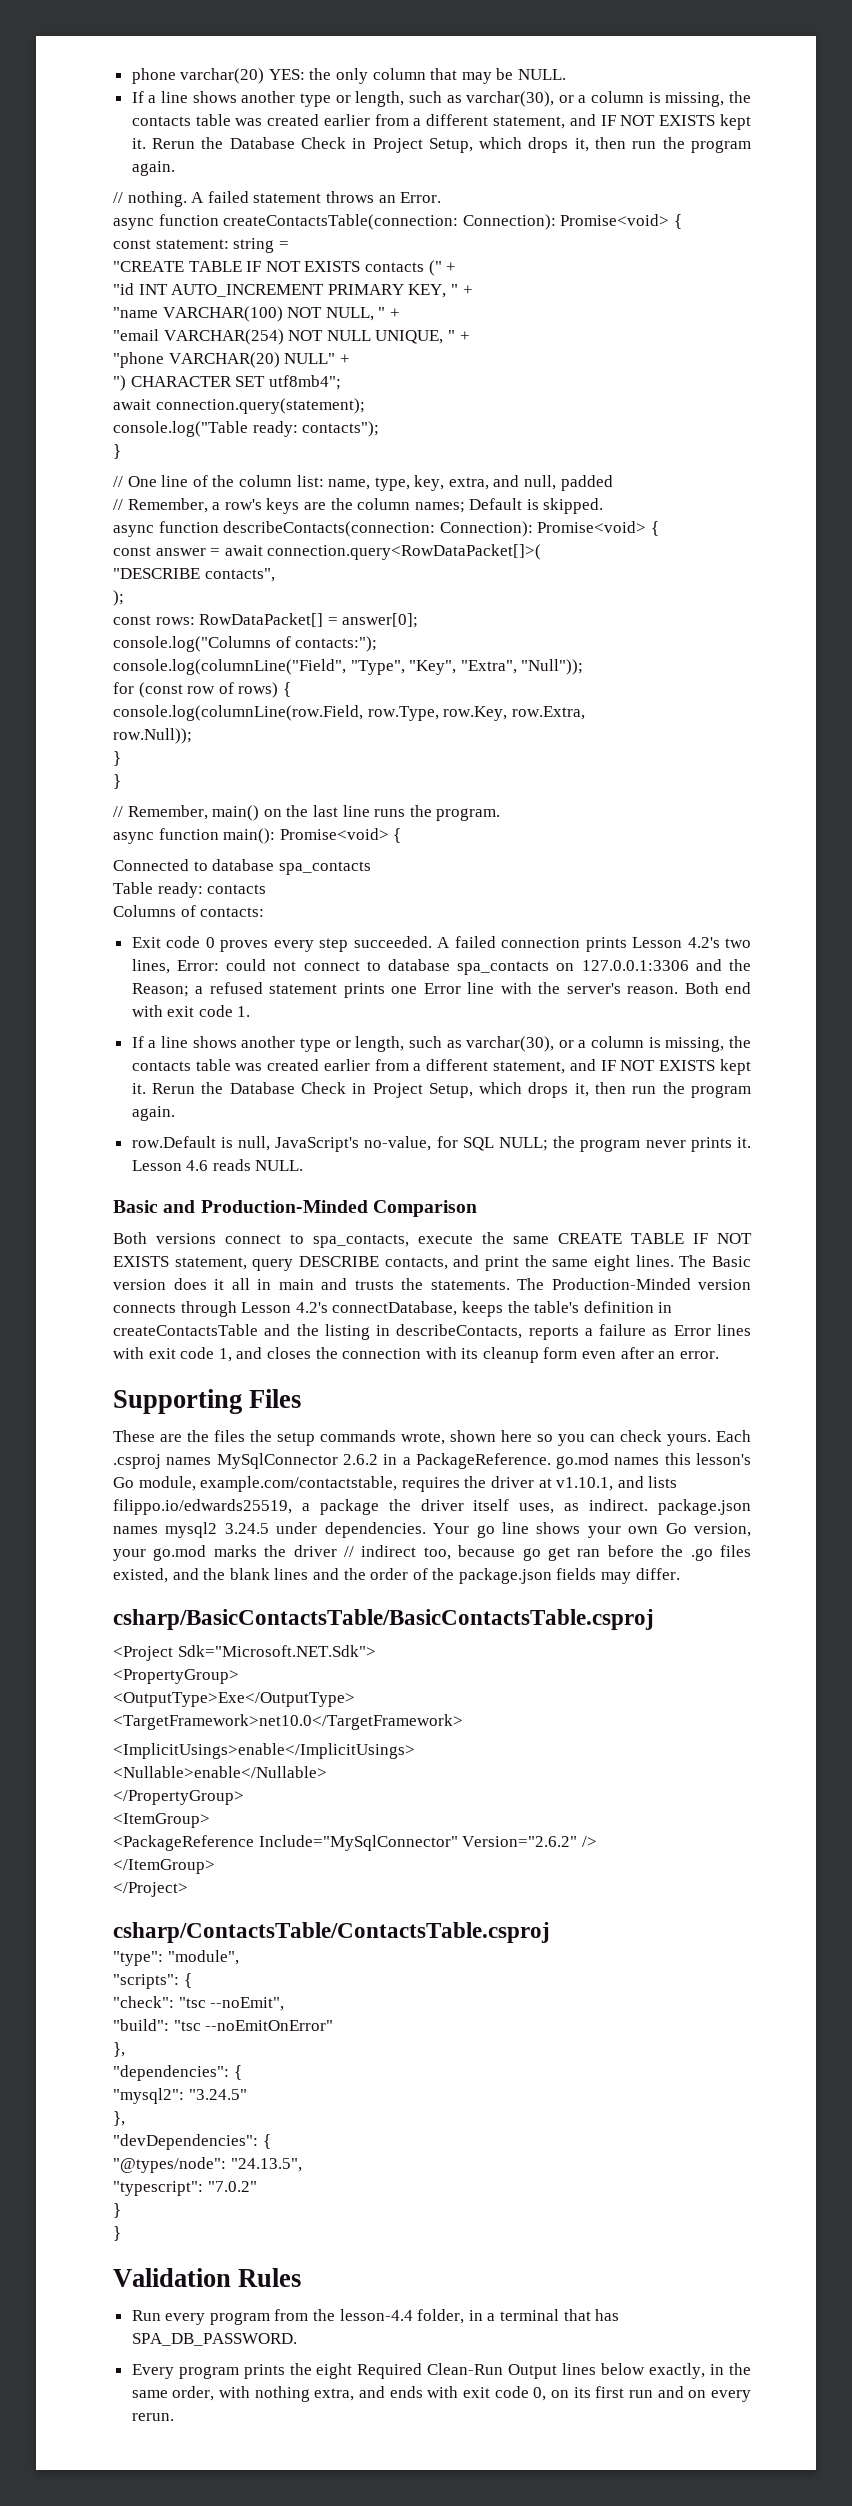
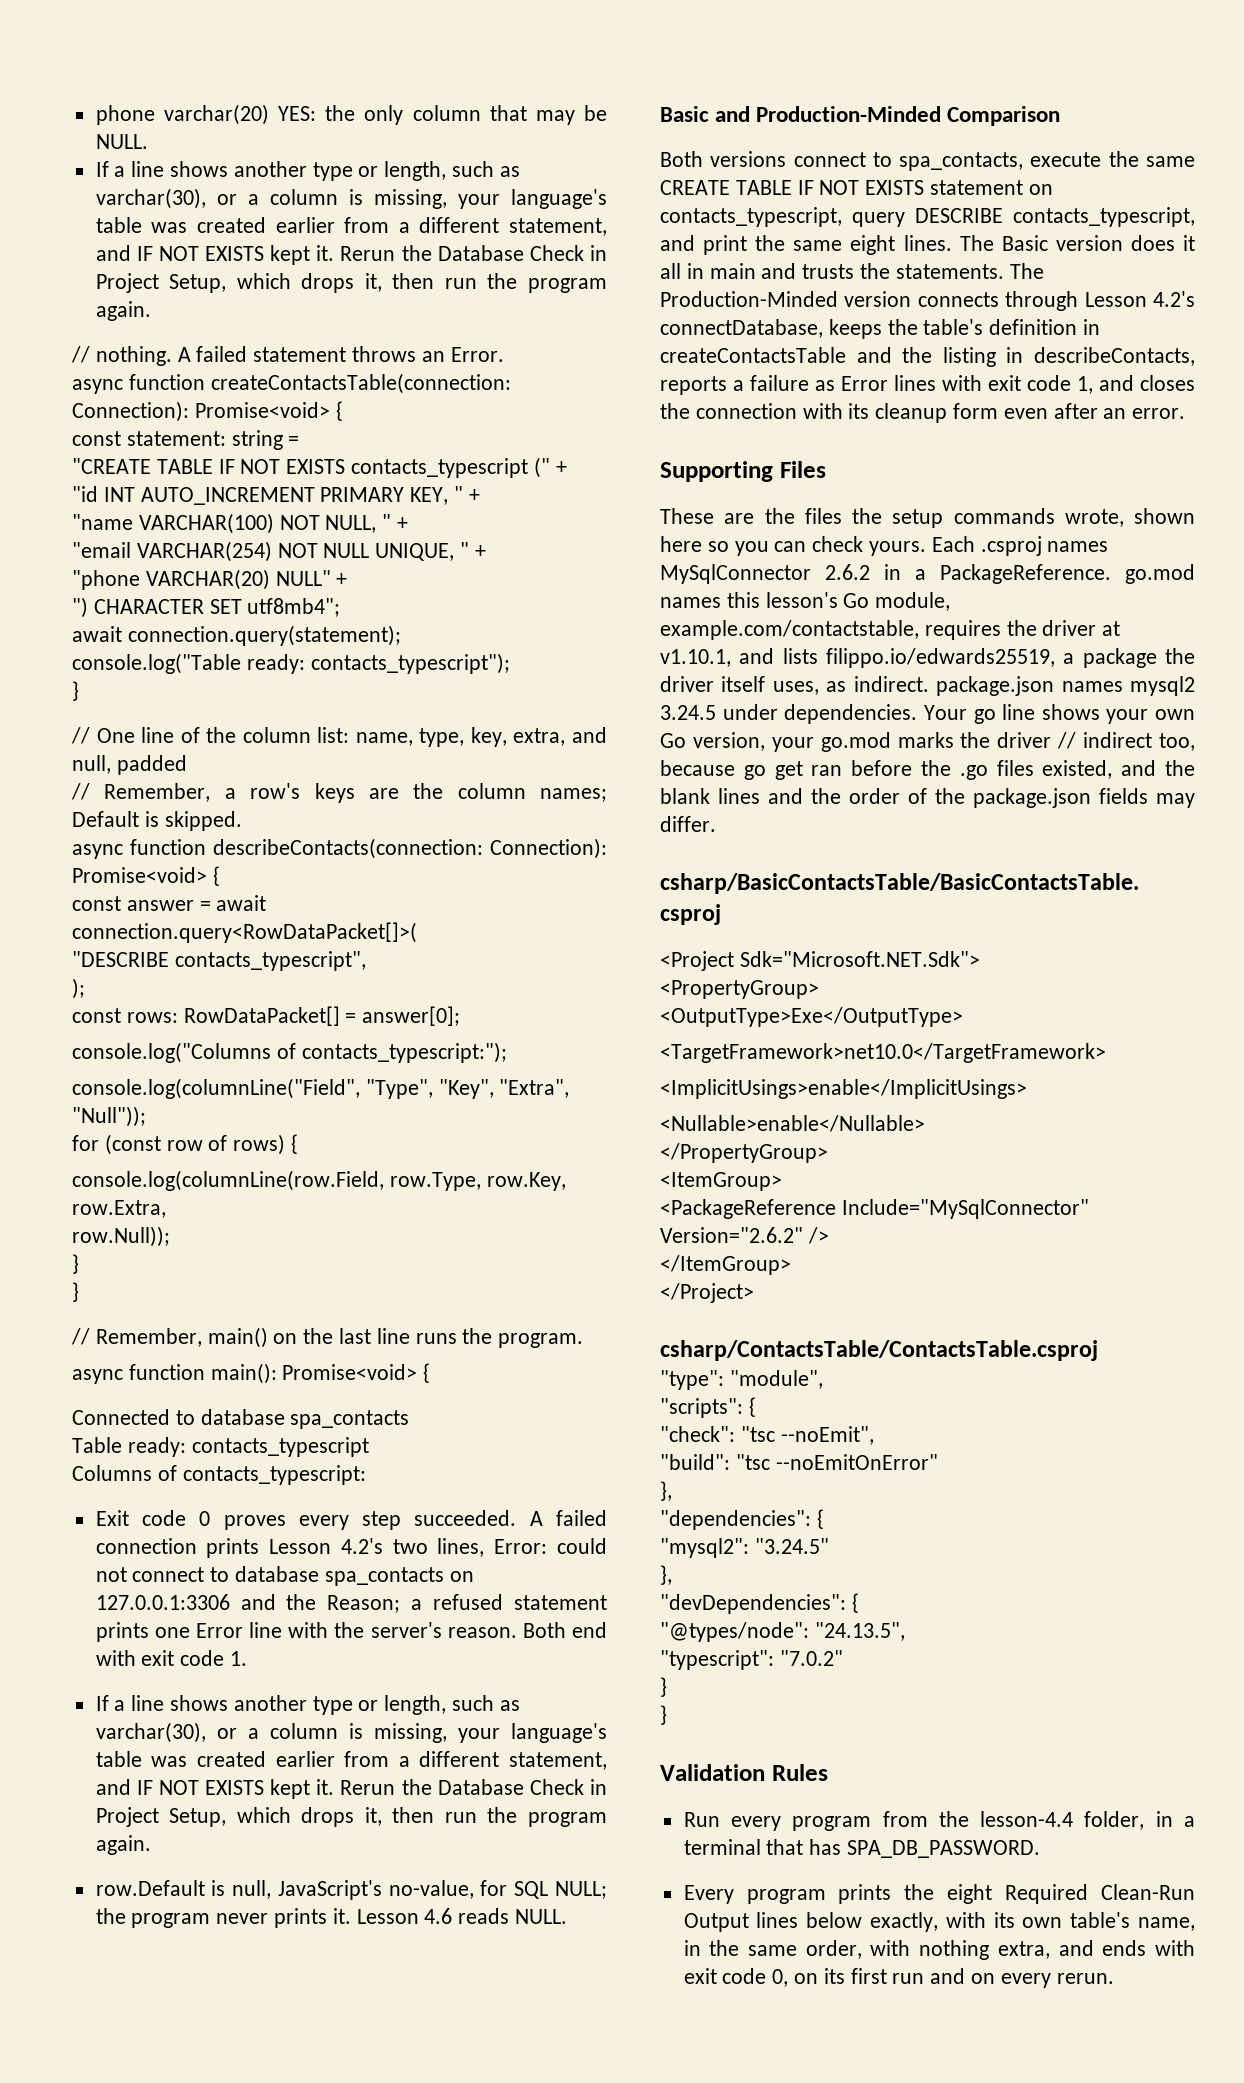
[728,91,751,103] [131,116,191,126] the contacts -> [457,189,608,209] your language's
[364,262,424,272] contacts -> [351,458,529,478] contacts_typescript
[302,421,380,437] contacts"); -> [310,653,510,674] contacts_typescript");
[204,568,275,582] contacts", -> [174,951,366,971] contacts_typescript",
[295,636,378,652] contacts:"); -> [301,1042,507,1063] contacts_typescript:");
[207,884,267,894] contacts -> [191,1437,369,1457] contacts_typescript
[200,907,265,917] contacts: -> [182,1465,366,1485] contacts_typescript:
[728,1036,751,1048] [131,1061,191,1071] the contacts -> [457,1723,608,1743] your language's
[174,1257,247,1270] statement, -> [930,180,1053,195] [660,207,842,227] statement on contacts_typescript,
[384,1257,448,1270] contacts, -> [1013,207,1195,227] contacts_typescript,
(706, 2371) none -> [945,1912,1195,1931] with its own table's name,

